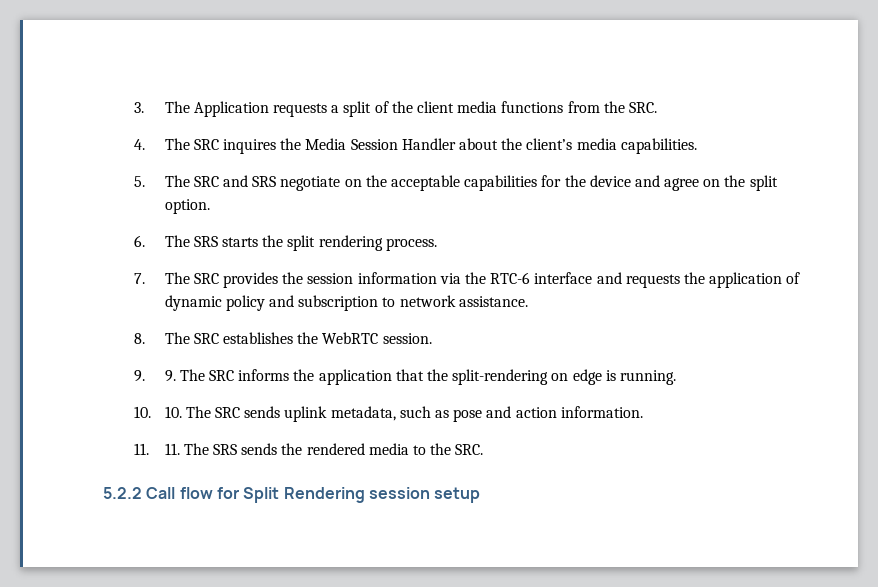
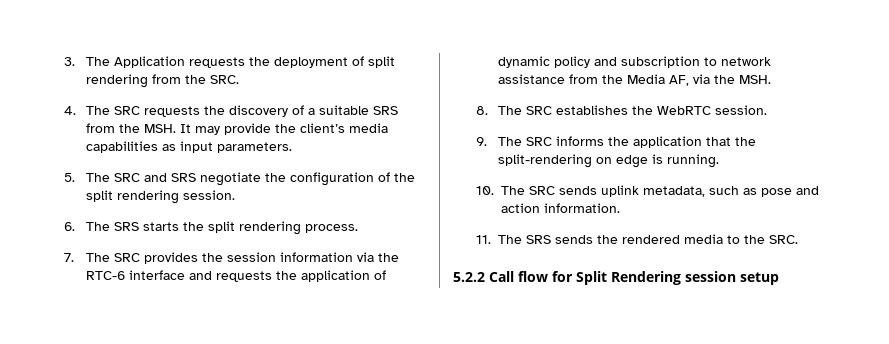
[331,101,564,117] a split of the client media functions -> [249,56,396,68] [86,74,149,88] the deployment of split rendering
[223,138,697,154] inquires the Media Session Handler about the client’s media capabilities. -> [144,105,399,117] [86,123,389,135] [86,141,293,153] requests the discovery of a suitable SRS from the MSH. It may provide the client’s media capabilities as input parameters.
[344,175,778,191] [164,199,210,214] on the acceptable capabilities for the device and agree on the split option. -> [265,172,416,186] [86,190,236,204] the configuration of the split rendering session.
[458,296,528,307] assistance. -> [498,74,772,86] assistance from the Media AF, via the MSH.
[164,370,176,382] 9. -> (487, 141) none
[164,406,182,418] 10. -> (494, 190) none
[164,443,180,455] 11. -> (491, 239) none

